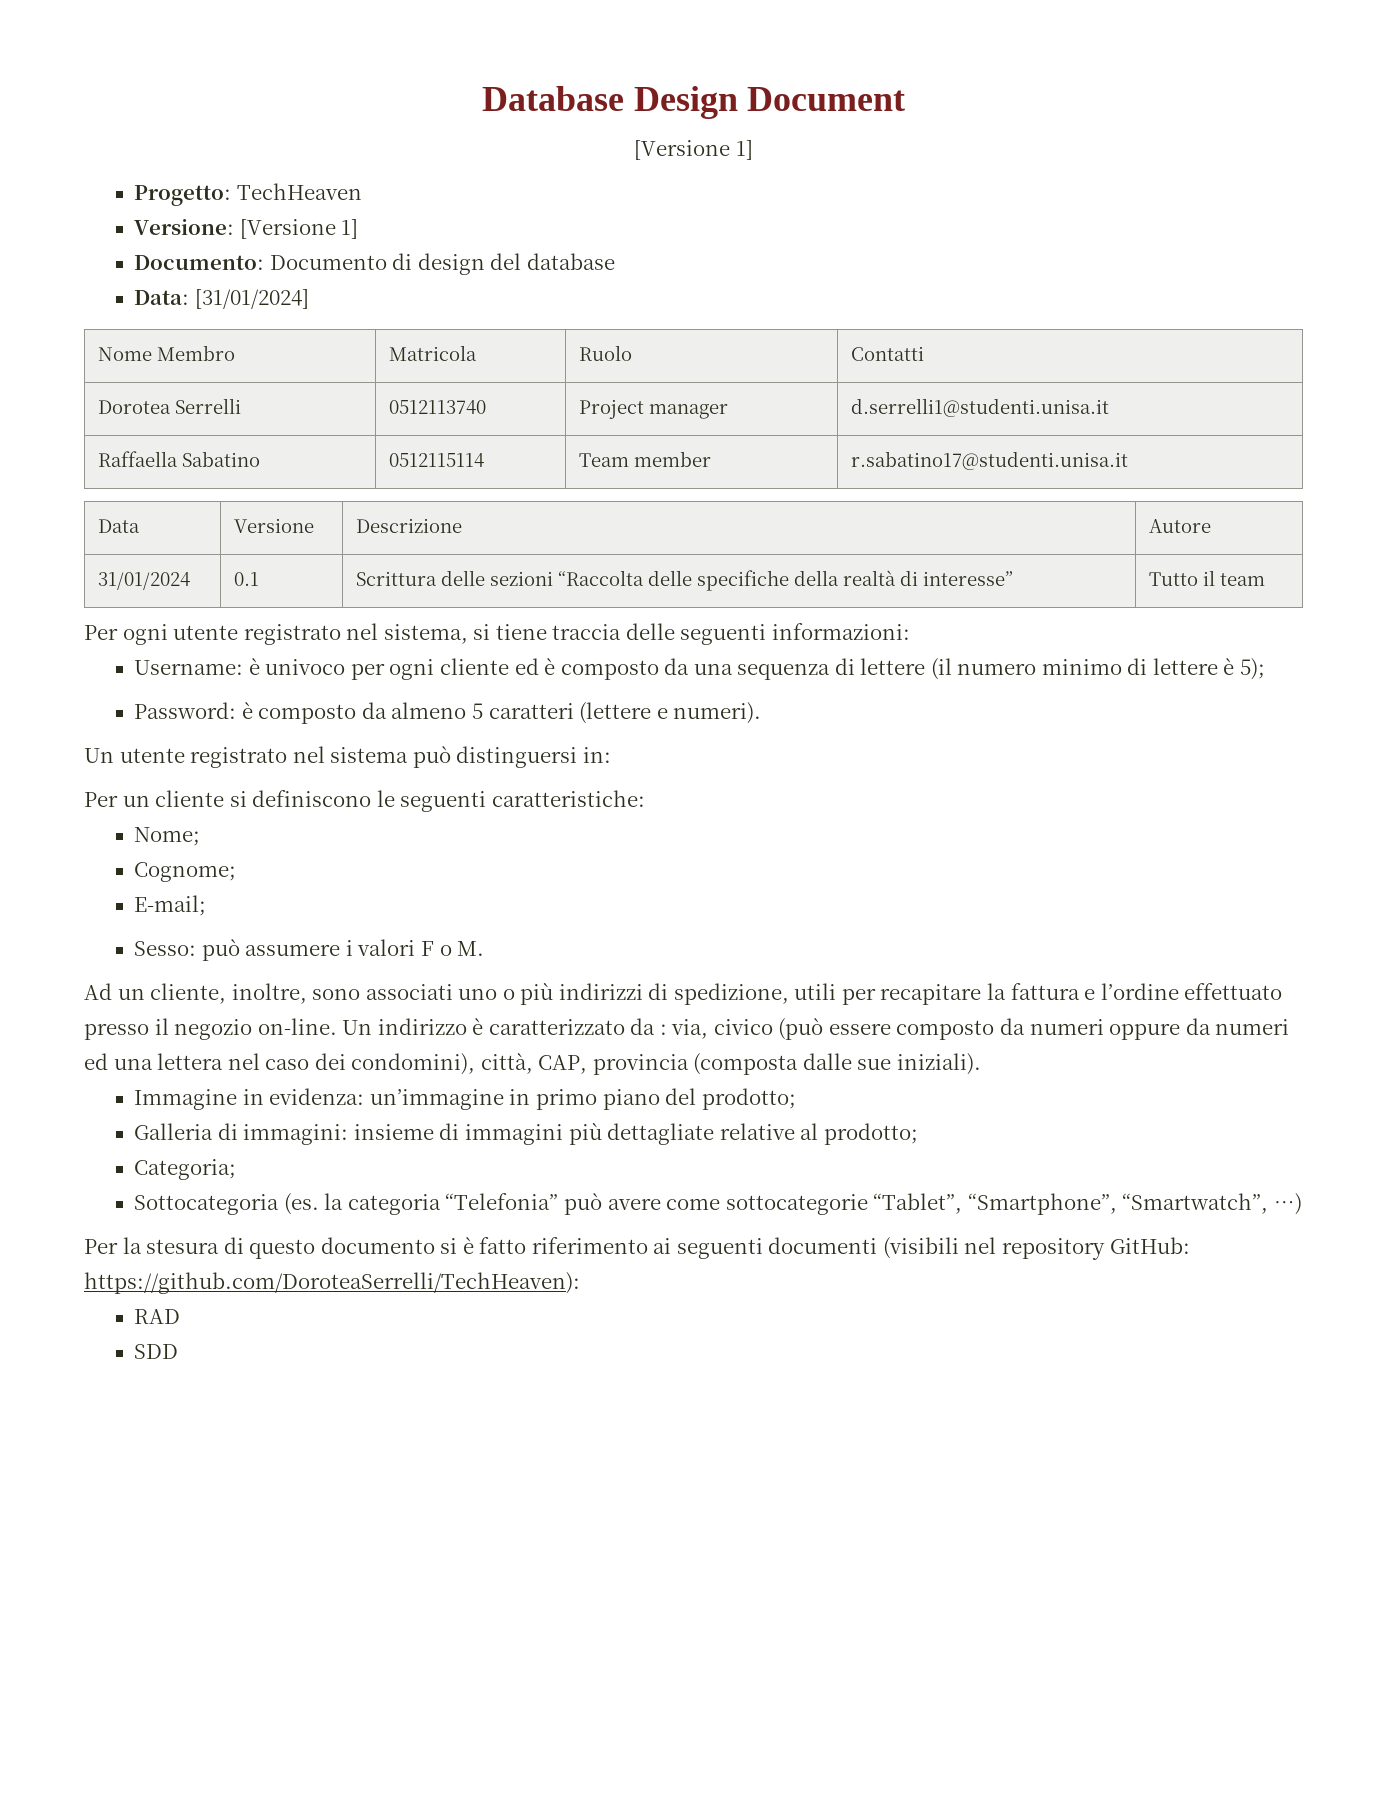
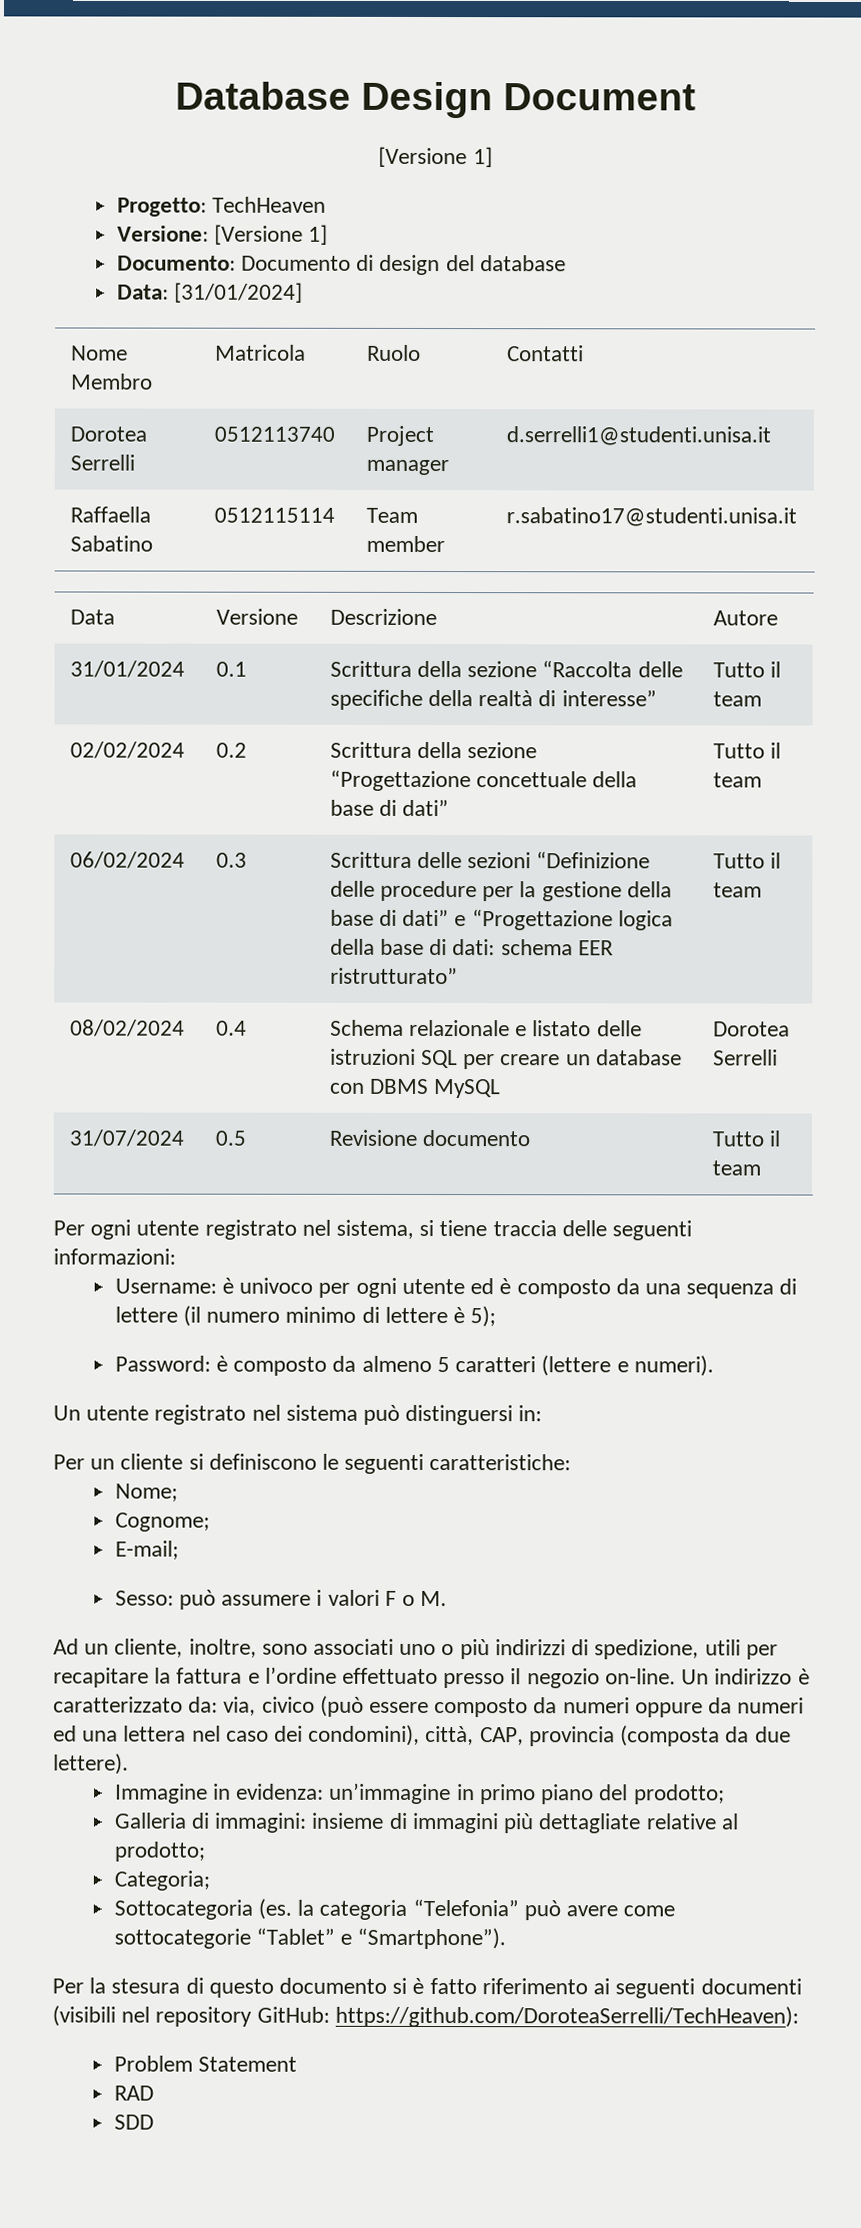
[440,570,553,586] delle sezioni -> [417,660,538,678] della sezione
(1265, 579) none -> [69,741,185,759] [215,742,247,758] [329,741,538,759] [329,769,638,792] [329,799,450,817] [712,742,782,759] [712,772,762,788] [69,851,185,869] [215,852,247,868] [329,851,651,869] [329,880,672,902] [329,909,673,931] [329,938,614,956] [329,967,458,985] [712,852,782,869] [712,882,762,898] [69,1019,185,1037] [215,1020,247,1036] [329,1019,642,1037] [329,1048,682,1070] [329,1078,502,1099] [712,1021,790,1037] [712,1049,778,1066] [68,1129,184,1147] [214,1130,246,1146] [328,1129,531,1147] [711,1130,781,1147] [711,1160,761,1176] // 02/02/2024 | 0.2 | Scrittura della sezione “Progettazione concettuale della base di dati” | Tutto il team // 06/02/2024 | 0.3 | Scrittura delle sezioni “Definizione delle procedure per la gestione della base di dati” e “Progettazione logica della base di dati: schema EER ristrutturato” | Tutto il team // 08/02/2024 | 0.4 | Schema relazionale e listato delle istruzioni SQL per creare un database con DBMS MySQL | Dorotea Serrelli // 31/07/2024 | 0.5 | Revisione documento | Tutto il team
[439,658,509,675] cliente -> [401,1278,465,1295] utente
[630,1018,667,1035] da : -> [188,1696,219,1713] da:
[802,1053,981,1075] dalle sue iniziali). -> [725,1726,791,1743] [53,1753,129,1775] da due lettere).
[873,1193,1302,1215] “Tablet”, “Smartphone”, “Smartwatch”, …) -> [256,1927,507,1950] “Tablet” e “Smartphone”).
(580, 1283) none -> [113,2055,298,2072] // Problem Statement

